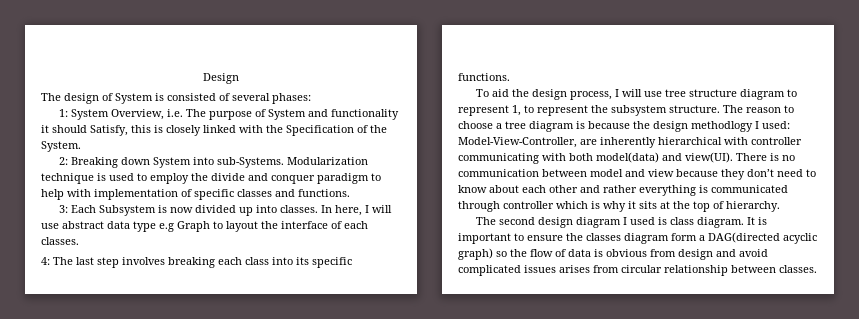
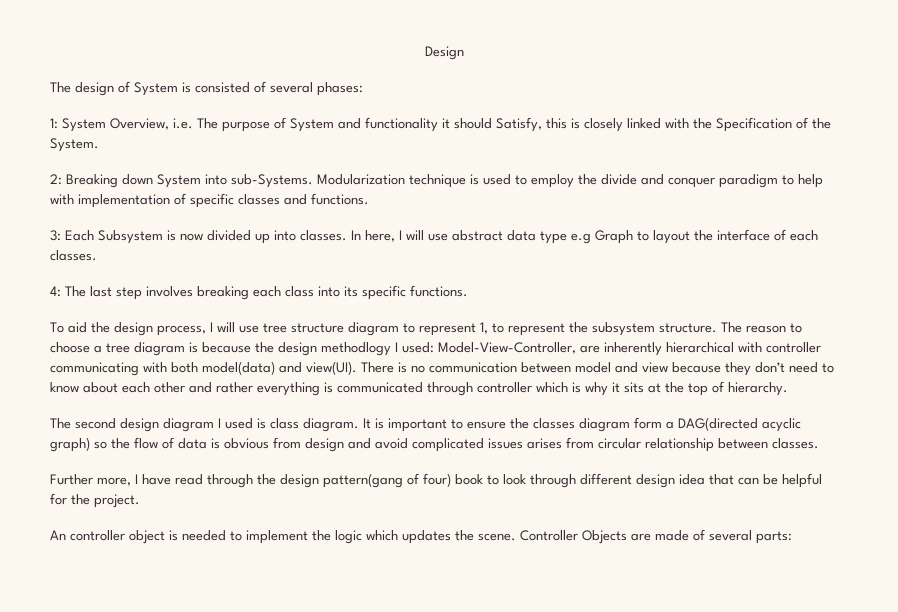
(817, 269) none -> [50,473,822,488] [50,493,140,508] [50,529,792,544] // Further more, I have read through the design pattern(gang of four) book to look through different design idea that can be helpful for the project. // An controller object is needed to implement the logic which updates the scene. Controller Objects are made of several parts:

